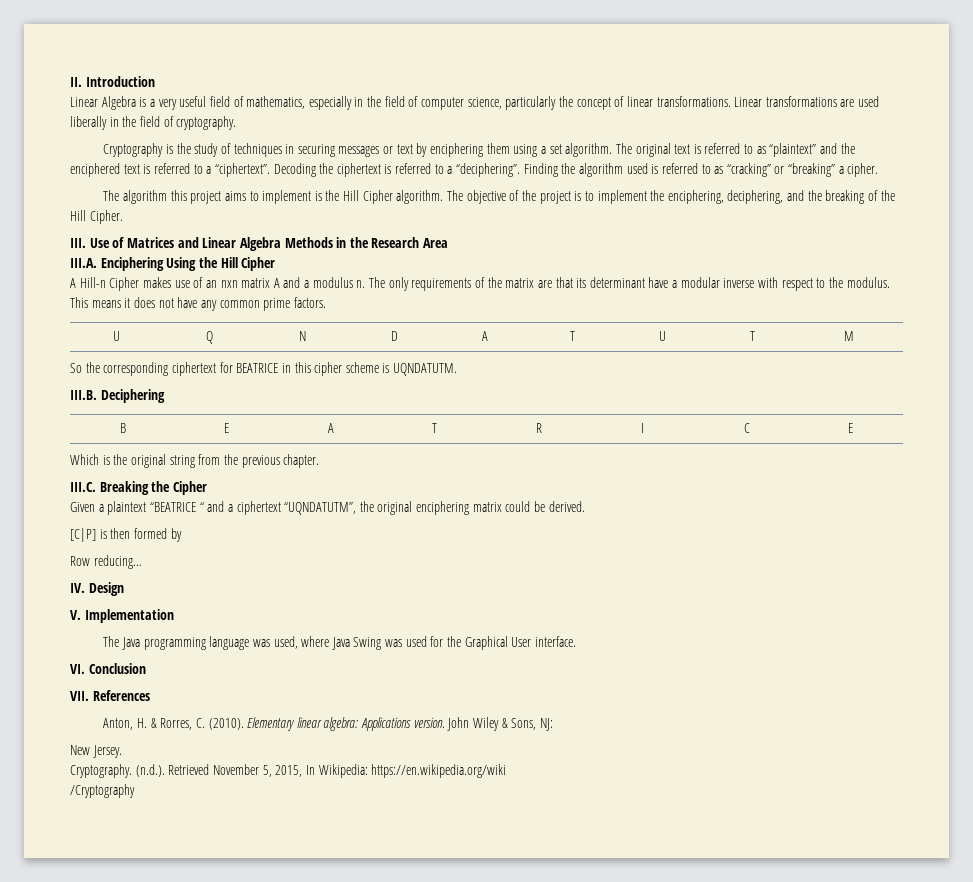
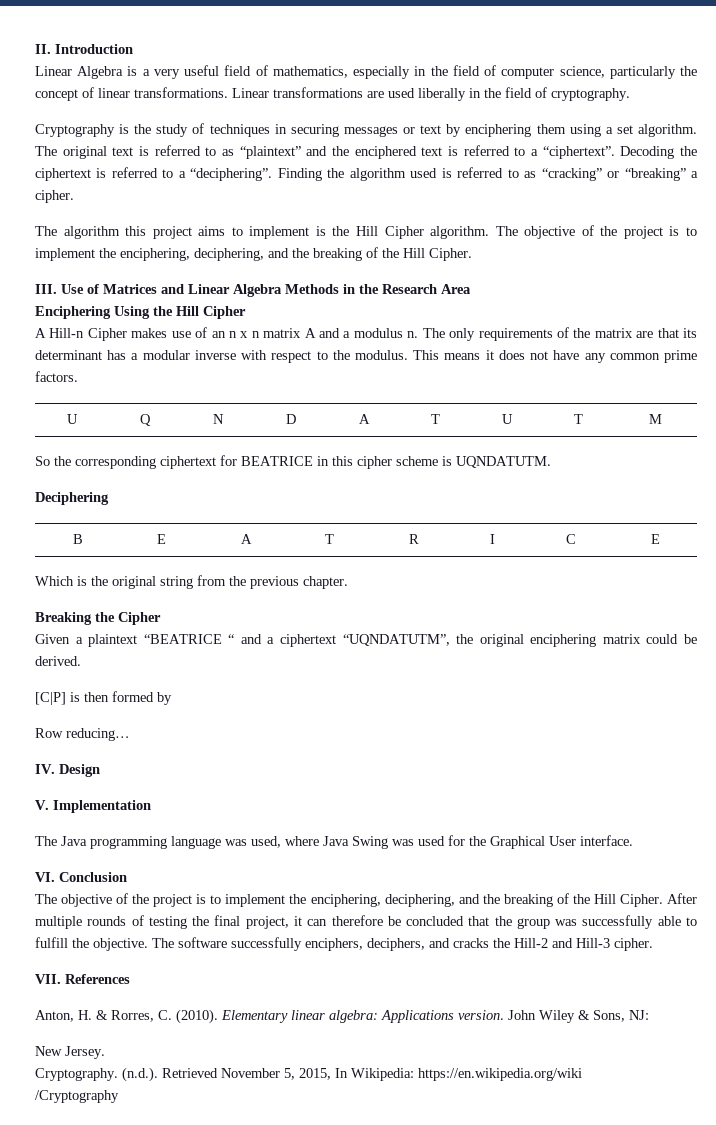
[70,258,97,268] III.A. -> (471, 289) none
[220,280,238,288] nxn -> [228,331,260,338] n x n
[648,277,669,288] have -> [107,350,127,360] has
[70,390,97,400] III.B. -> (551, 462) none
[70,482,96,492] III.C. -> (348, 582) none
(146, 668) none -> [35,893,697,907] [35,915,698,929] [35,937,653,951] // The objective of the project is to implement the enciphering, deciphering, and the breaking of the Hill Cipher. After multiple rounds of testing the final project, it can therefore be concluded that the group was successfully able to fulfill the objective. The software successfully enciphers, deciphers, and cracks the Hill-2 and Hill-3 cipher.

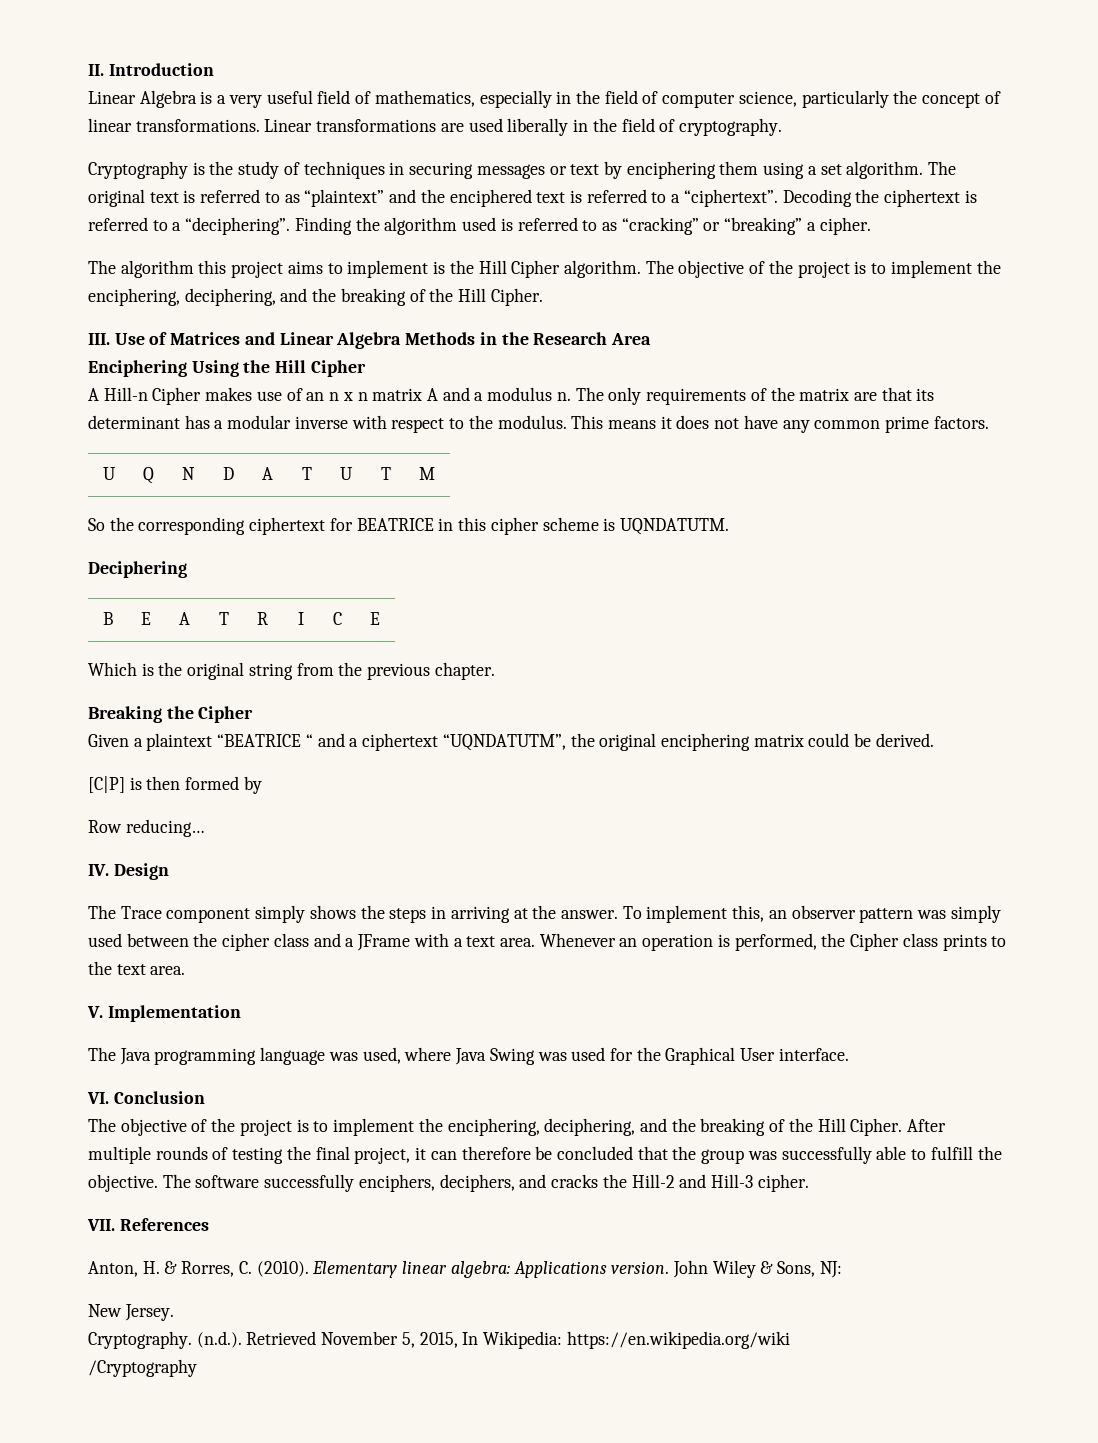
(100, 770) none -> [88,905,1001,923] [88,933,1007,951] [88,961,186,975] // The Trace component simply shows the steps in arriving at the answer. To implement this, an observer pattern was simply used between the cipher class and a JFrame with a text area. Whenever an operation is performed, the Cipher class prints to the text area.

